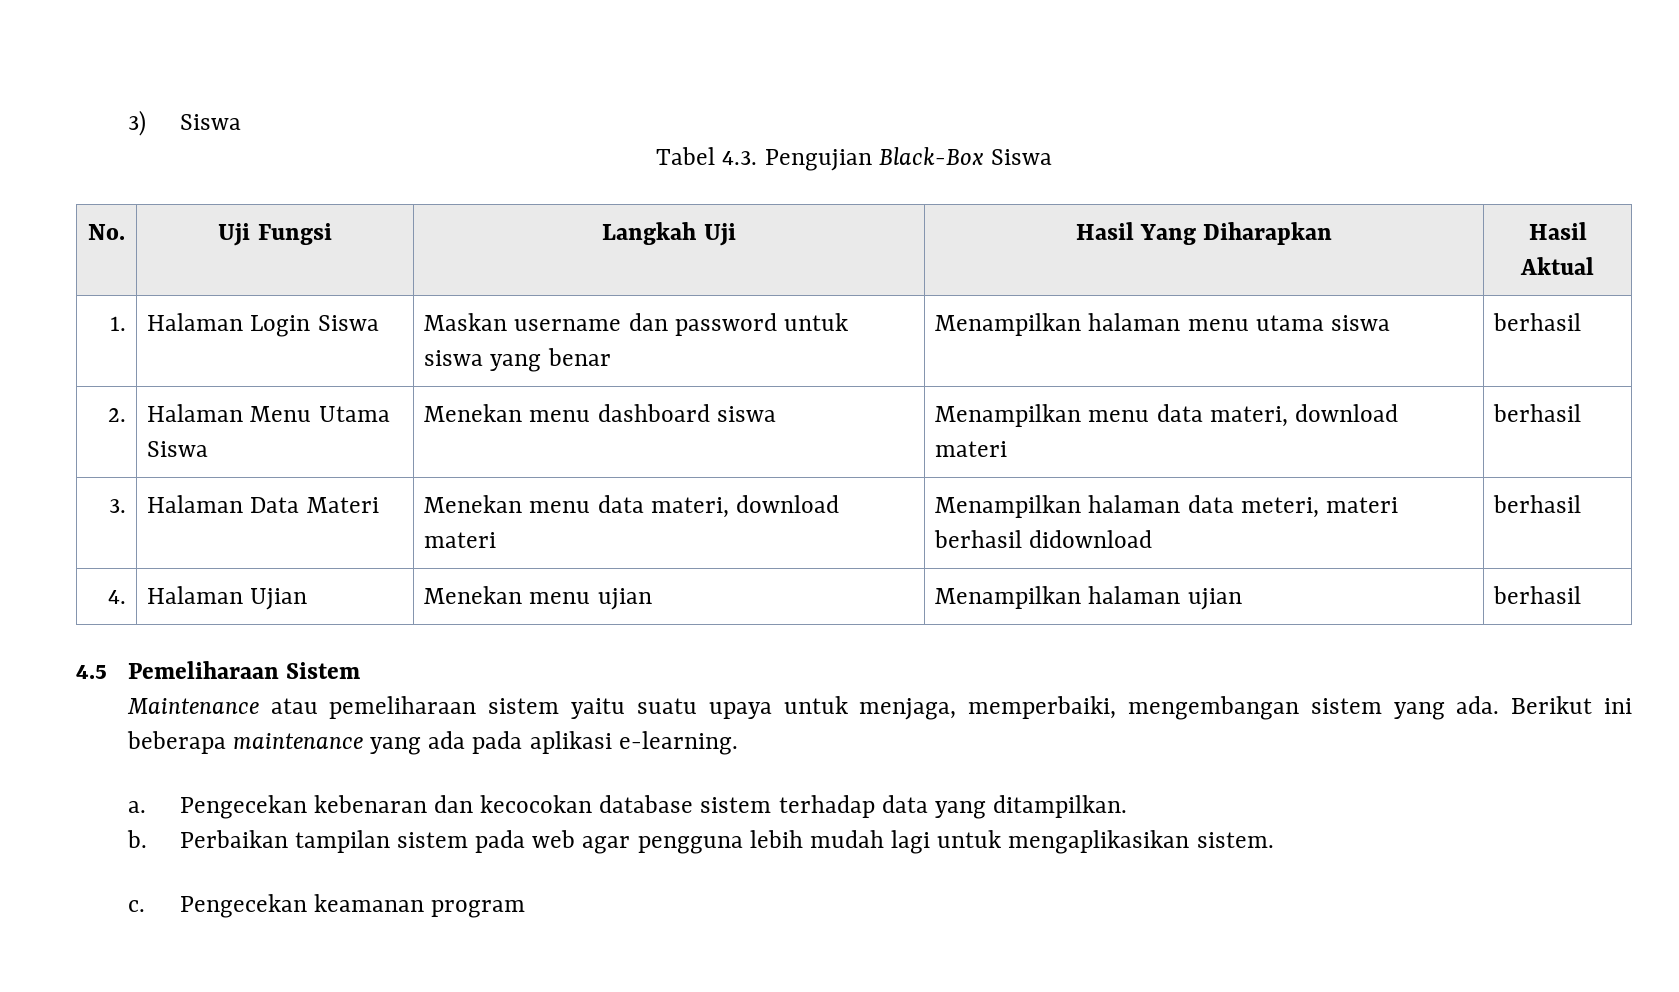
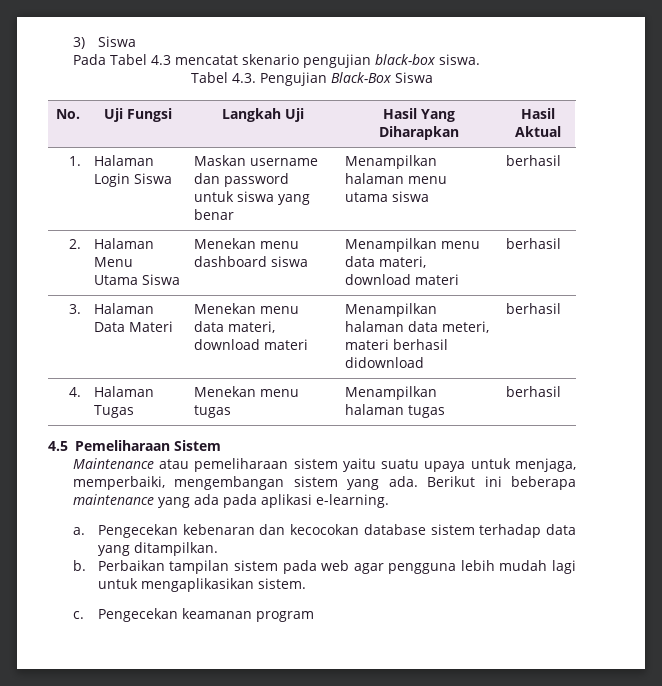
(241, 122) none -> [72,54,480,68] // Pada Tabel 4.3 mencatat skenario pengujian black-box siswa.
[250,588,308,610] [424,586,652,610] [935,586,1242,610] Ujian | Menekan menu ujian | Menampilkan halaman ujian -> [94,405,135,418] [194,386,300,397] [194,405,232,418] [345,386,438,400] [345,404,446,418] Tugas | Menekan menu tugas | Menampilkan halaman tugas

